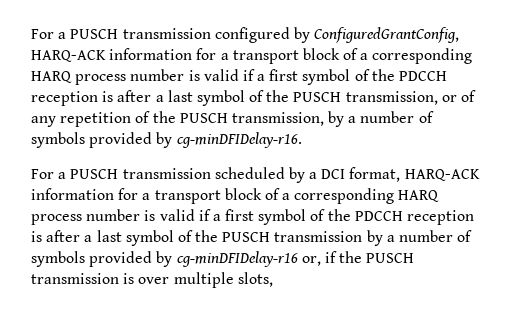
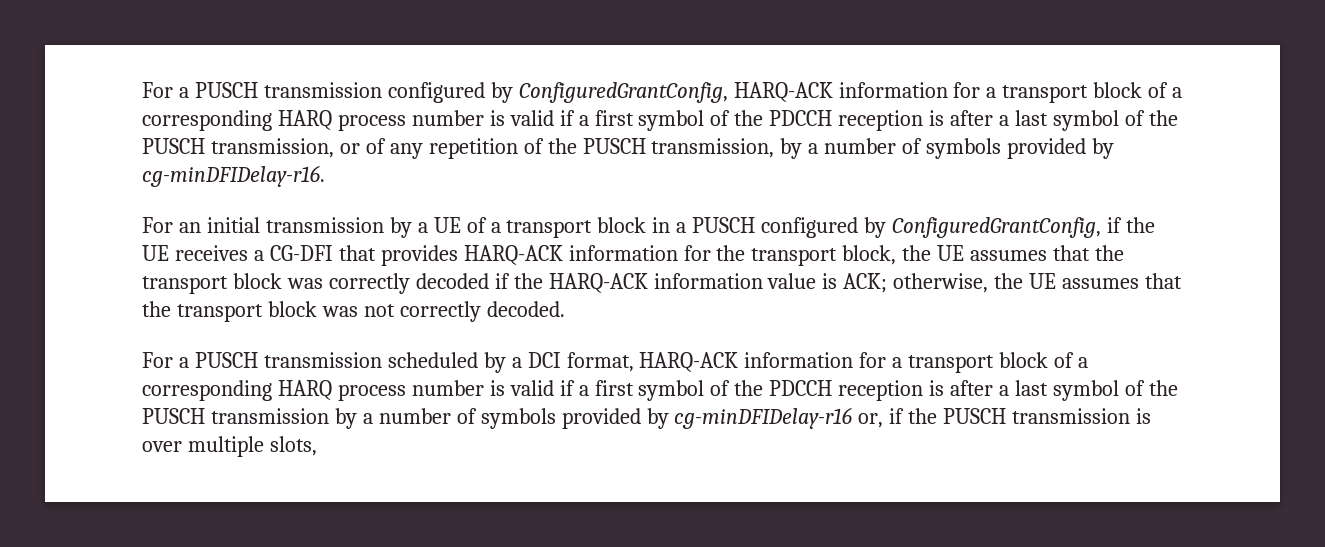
(302, 140) none -> [142,217,1155,238] [142,245,1125,266] [142,273,1183,294] [142,301,565,322] // For an initial transmission by a UE of a transport block in a PUSCH configured by ConfiguredGrantConfig, if the UE receives a CG-DFI that provides HARQ-ACK information for the transport block, the UE assumes that the transport block was correctly decoded if the HARQ-ACK information value is ACK; otherwise, the UE assumes that the transport block was not correctly decoded.

